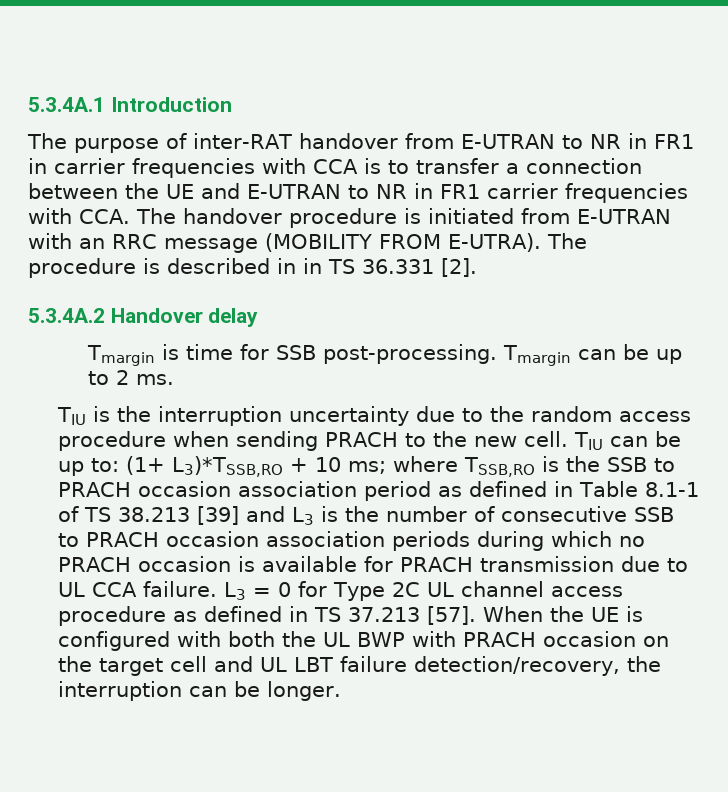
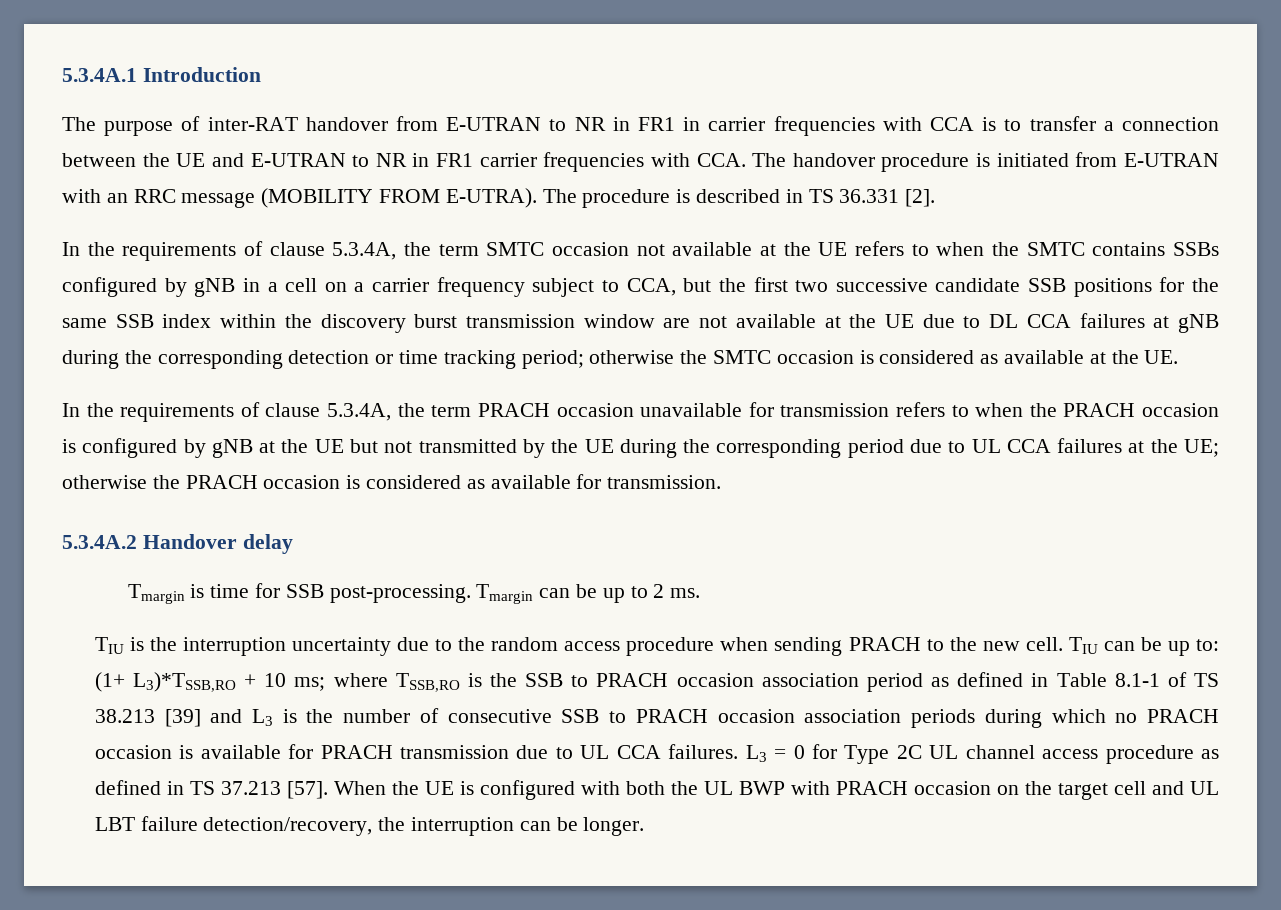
[303,258,322,274] in -> (803, 196) none
(477, 267) none -> [62,241,1219,261] [62,277,1219,297] [62,313,1219,333] [62,350,1179,369] [62,402,1219,422] [62,438,1219,458] [62,474,722,489] // In the requirements of clause 5.3.4A, the term SMTC occasion not available at the UE refers to when the SMTC contains SSBs configured by gNB in a cell on a carrier frequency subject to CCA, but the first two successive candidate SSB positions for the same SSB index within the discovery burst transmission window are not available at the UE due to DL CCA failures at gNB during the corresponding detection or time tracking period; otherwise the SMTC occasion is considered as available at the UE. // In the requirements of clause 5.3.4A, the term PRACH occasion unavailable for transmission refers to when the PRACH occasion is configured by gNB at the UE but not transmitted by the UE during the corresponding period due to UL CCA failures at the UE; otherwise the PRACH occasion is considered as available for transmission.
[143,581,218,597] failure. -> [668,744,739,759] failures.

